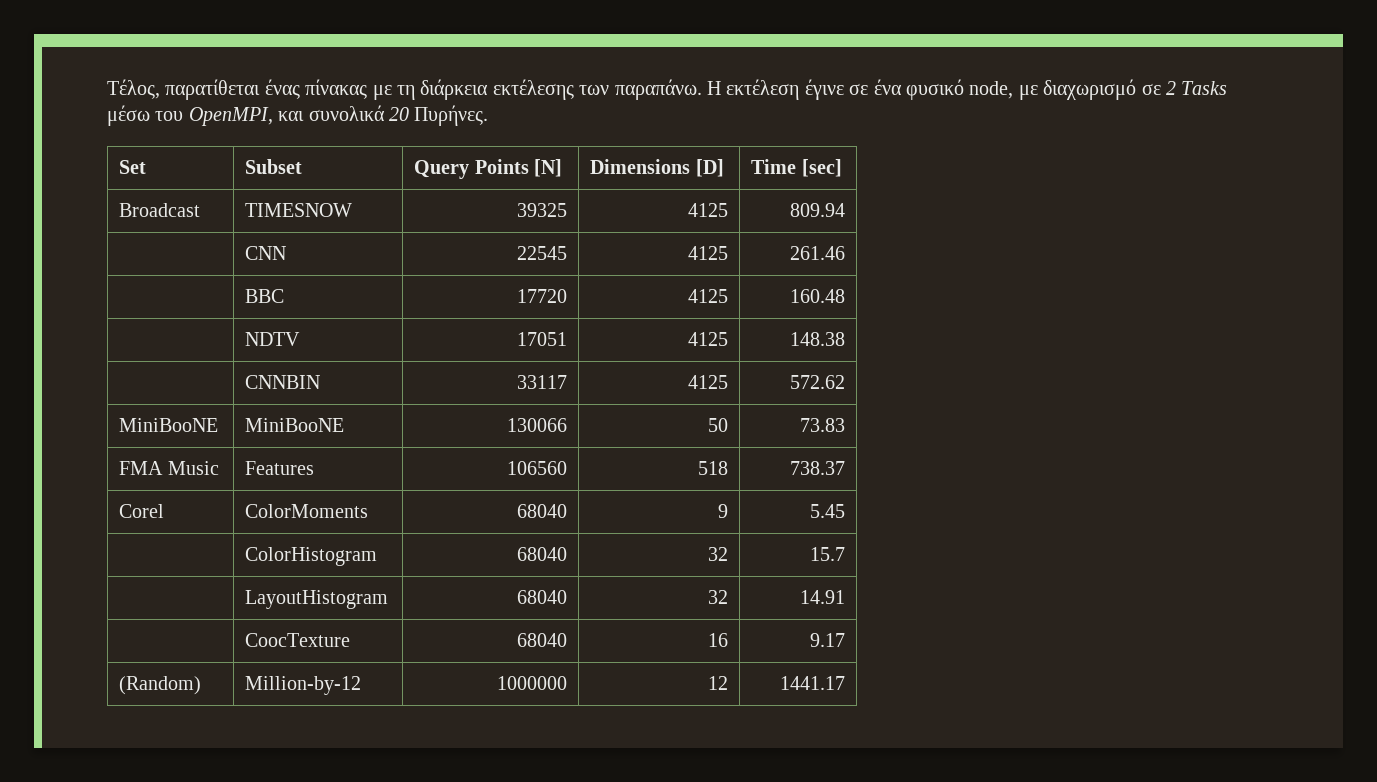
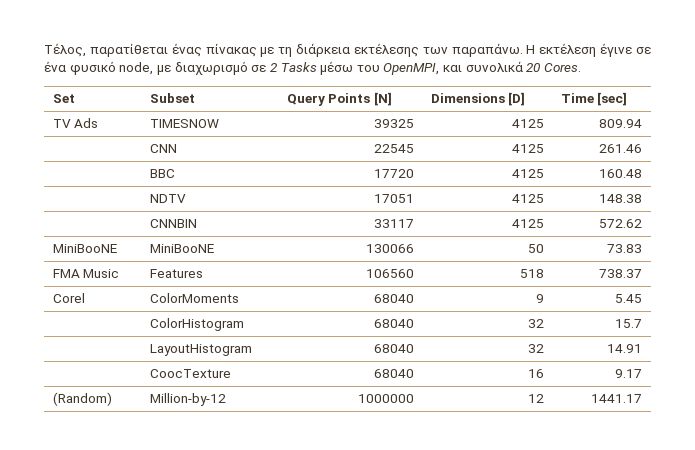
[414,105,489,126] Πυρήνες. -> [544,63,582,72] Cores.
[119,203,201,217] Broadcast -> [52,118,99,128] TV Ads

